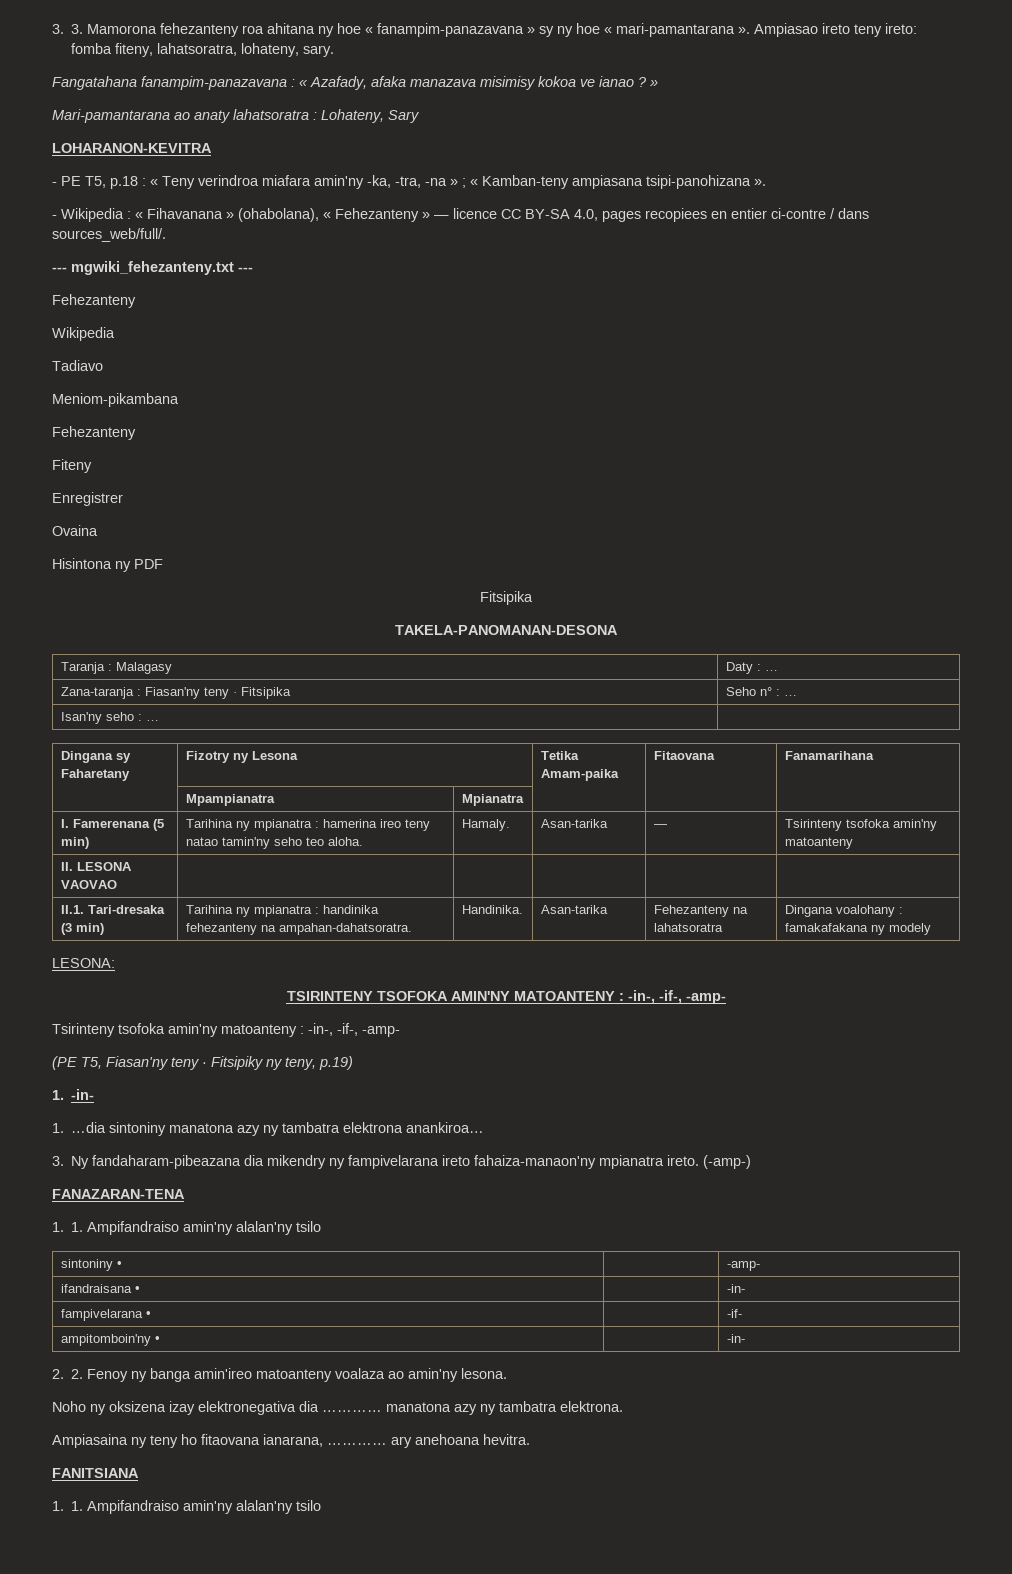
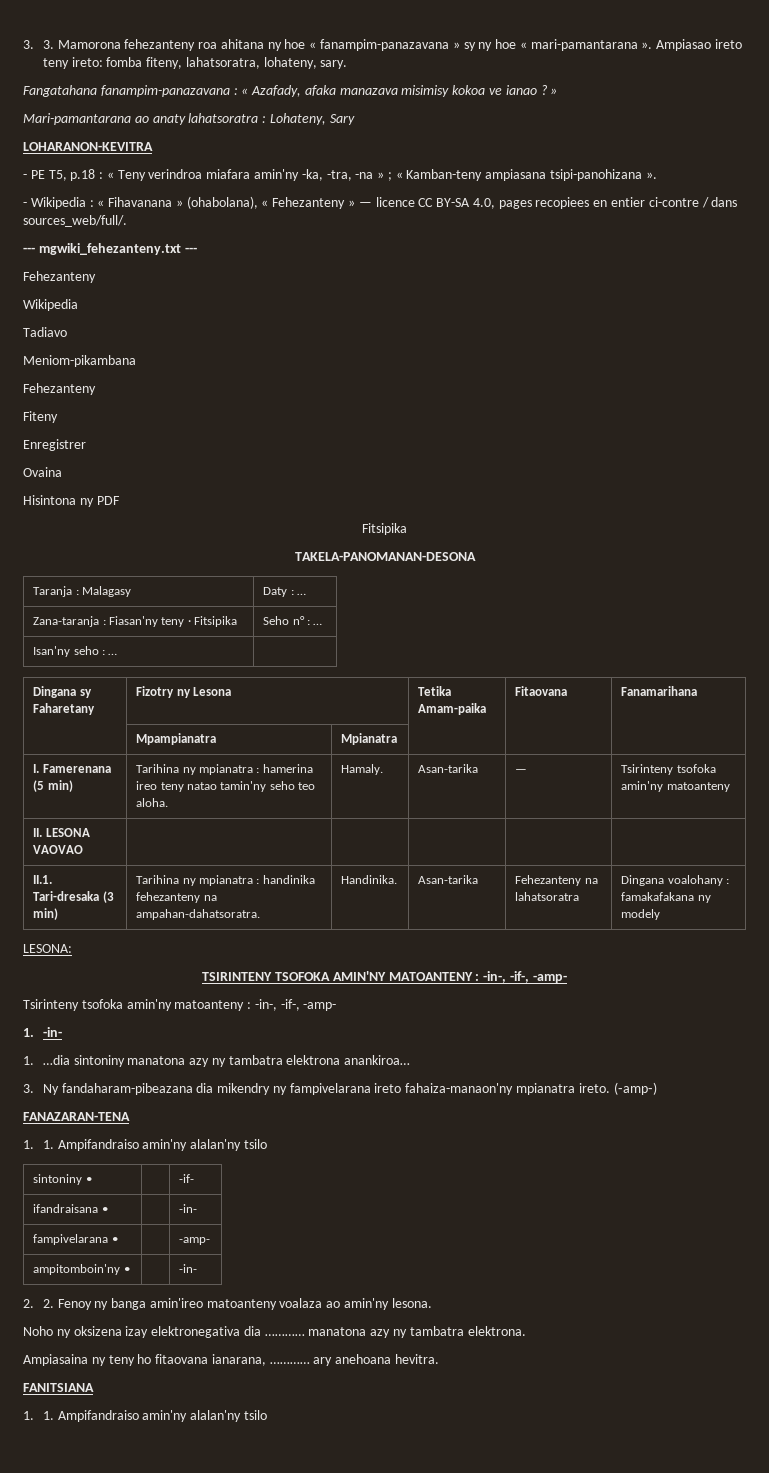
[52,1056,353,1070] // (PE T5, Fiasan'ny teny · Fitsipiky ny teny, p.19) -> (337, 1006) none
[726,1261,760,1271] -amp- -> [179,1174,195,1183] -if-
[726,1309,742,1318] -if- -> [179,1237,211,1245] -amp-

